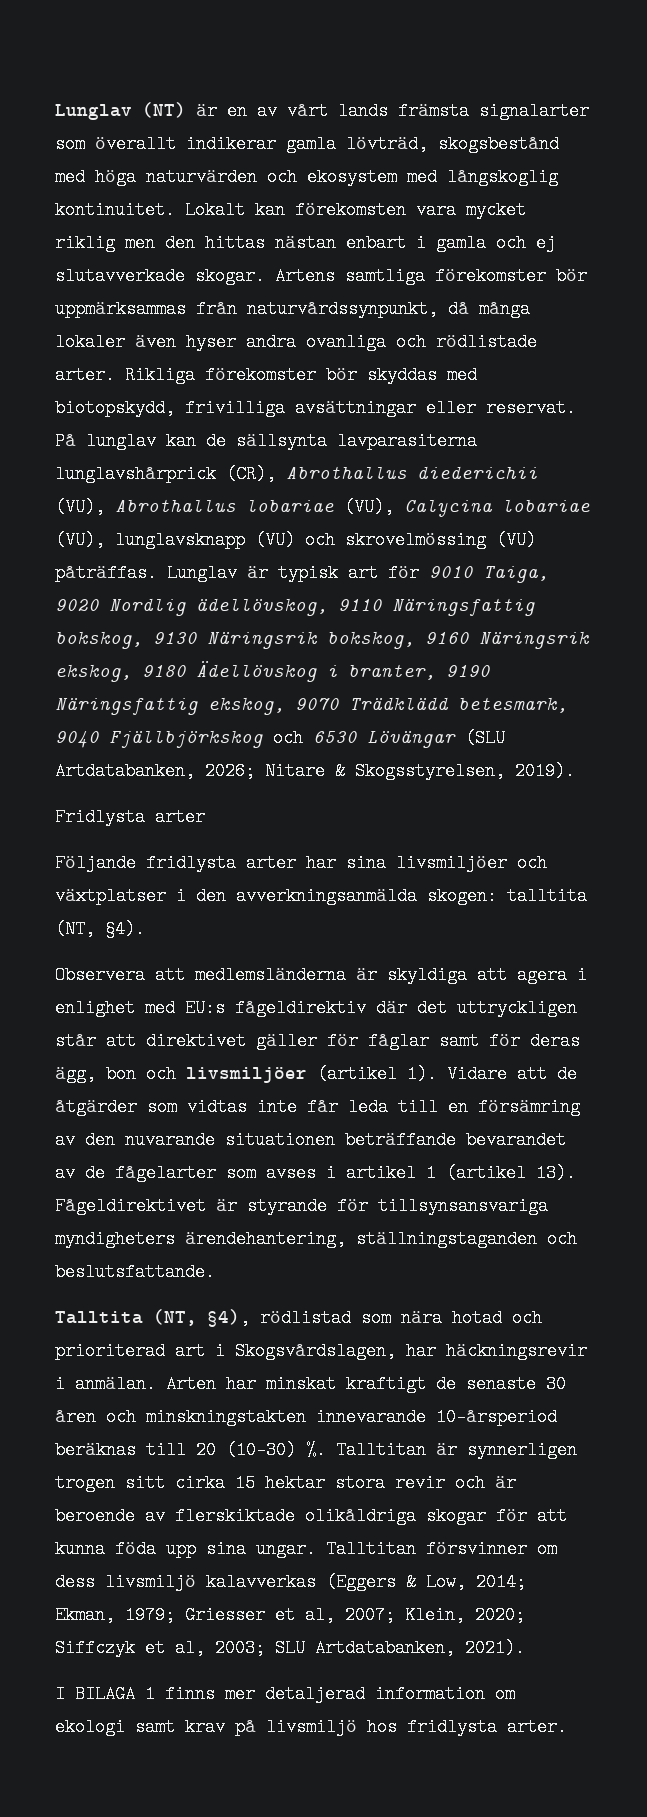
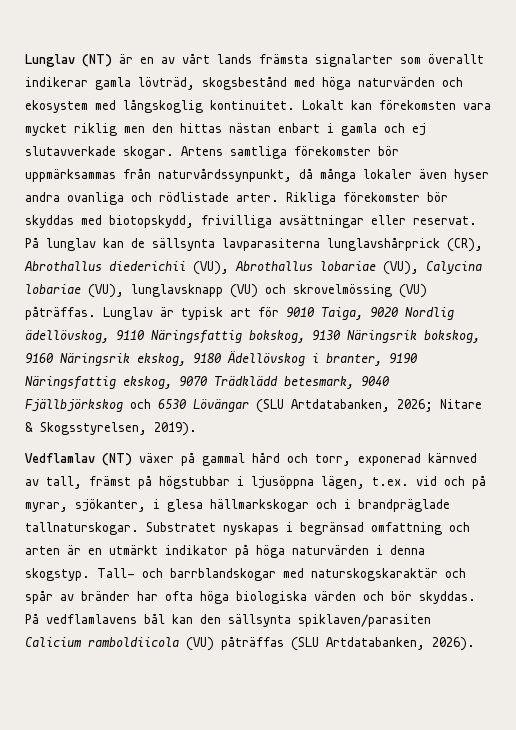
[55,808,205,826] [55,854,547,872] [55,887,587,905] [55,920,145,938] [55,966,587,984] [55,999,577,1017] [55,1032,580,1050] [55,1065,577,1083] [55,1098,580,1116] [55,1131,566,1149] [55,1164,576,1182] [55,1197,548,1215] [55,1230,577,1248] [55,1263,215,1281] [55,1309,542,1327] [55,1342,587,1360] [55,1375,566,1393] [55,1408,557,1426] [55,1441,577,1459] [55,1474,516,1492] [55,1507,567,1525] [55,1540,557,1558] [55,1573,526,1591] [55,1606,525,1624] [55,1639,525,1657] [55,1685,515,1703] [55,1718,567,1736] Fridlysta arter // Följande fridlysta arter har sina livsmiljöer och växtplatser i den avverkningsanmälda skogen: talltita (NT, §4). // Observera att medlemsländerna är skyldiga att agera i enlighet med EU:s fågeldirektiv där det uttryckligen står att direktivet gäller för fåglar samt för deras ägg, bon och livsmiljöer (artikel 1). Vidare att de åtgärder som vidtas inte får leda till en försämring av den nuvarande situationen beträffande bevarandet av de fågelarter som avses i artikel 1 (artikel 13). Fågeldirektivet är styrande för tillsynsansvariga myndigheters ärendehantering, ställningstaganden och beslutsfattande. // Talltita (NT, §4), rödlistad som nära hotad och prioriterad art i Skogsvårdslagen, har häckningsrevir i anmälan. Arten har minskat kraftigt de senaste 30 åren och minskningstakten innevarande 10-årsperiod beräknas till 20 (10–30) %. Talltitan är synnerligen trogen sitt cirka 15 hektar stora revir och är beroende av flerskiktade olikåldriga skogar för att kunna föda upp sina ungar. Talltitan försvinner om dess livsmiljö kalavverkas (Eggers & Low, 2014; Ekman, 1979; Griesser et al, 2007; Klein, 2020; Siffczyk et al, 2003; SLU Artdatabanken, 2021). // I BILAGA 1 finns mer detaljerad information om ekologi samt krav på livsmiljö hos fridlysta arter. -> [25,452,477,466] [25,475,486,489] [25,499,450,512] [25,522,470,535] [25,544,425,558] [25,568,466,581] [25,590,476,604] [25,613,431,627] [25,636,475,651] Vedflamlav (NT) växer på gammal hård och torr, exponerad kärnved av tall, främst på högstubbar i ljusöppna lägen, t.ex. vid och på myrar, sjökanter, i glesa hällmarkskogar och i brandpräglade tallnaturskogar. Substratet nyskapas i begränsad omfattning och arten är en utmärkt indikator på höga naturvärden i denna skogstyp. Tall- och barrblandskogar med naturskogskaraktär och spår av bränder har ofta höga biologiska värden och bör skyddas. På vedflamlavens bål kan den sällsynta spiklaven/parasiten Calicium ramboldiicola (VU) påträffas (SLU Artdatabanken, 2026).

